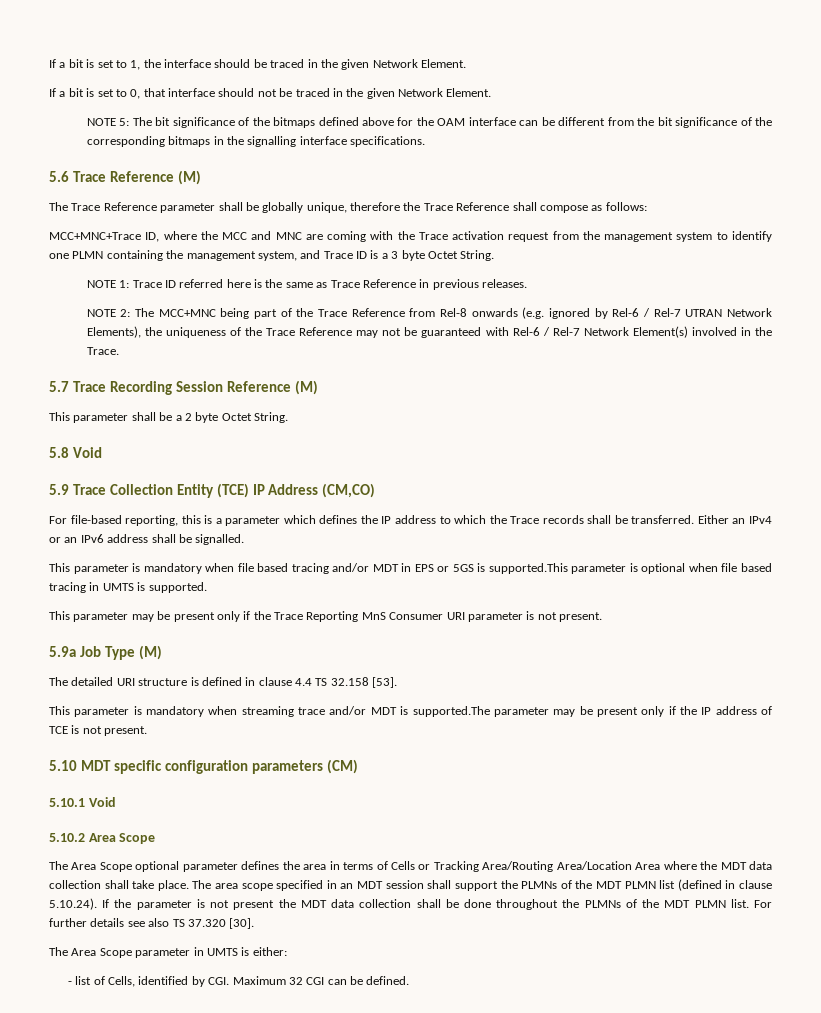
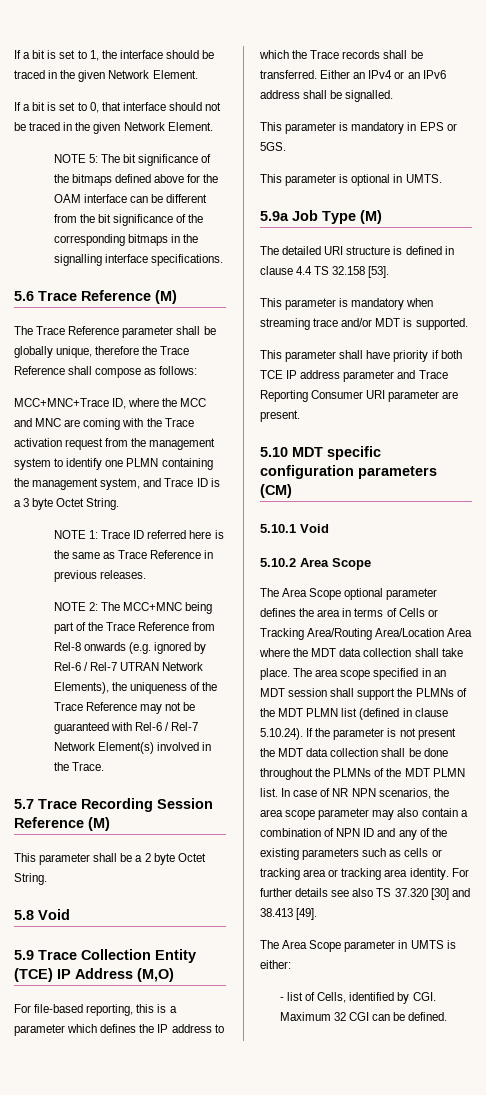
[322,483,376,498] (CM,CO) -> [137,968,174,982] (M,O)
[205,563,772,574] [49,582,207,593] [49,611,602,622] when file based tracing and/or MDT in EPS or 5GS is supported.This parameter is optional when file based tracing in UMTS is supported. // This parameter may be present only if the Trace Reporting MnS Consumer URI parameter is not present. -> [407,122,457,131] [260,142,286,151] [260,174,442,186] in EPS or 5GS. // This parameter is optional in UMTS.
[412,706,773,717] [49,725,102,734] supported.The parameter may be present only if the IP address of TCE is not -> [415,318,468,330] [260,350,462,362] [260,370,448,382] [260,390,459,402] supported. // This parameter shall have priority if both TCE IP address parameter and Trace Reporting Consumer URI parameter are
(749, 903) none -> [281,788,449,799] [260,808,468,820] [260,828,447,840] [260,848,442,860] [260,868,449,880] In case of NR NPN scenarios, the area scope parameter may also contain a combination of NPN ID and any of the existing parameters such as cells or tracking area or tracking area identity.
[229,918,255,929] [30]. -> [430,888,470,900] [260,908,318,920] [30] and 38.413 [49].

